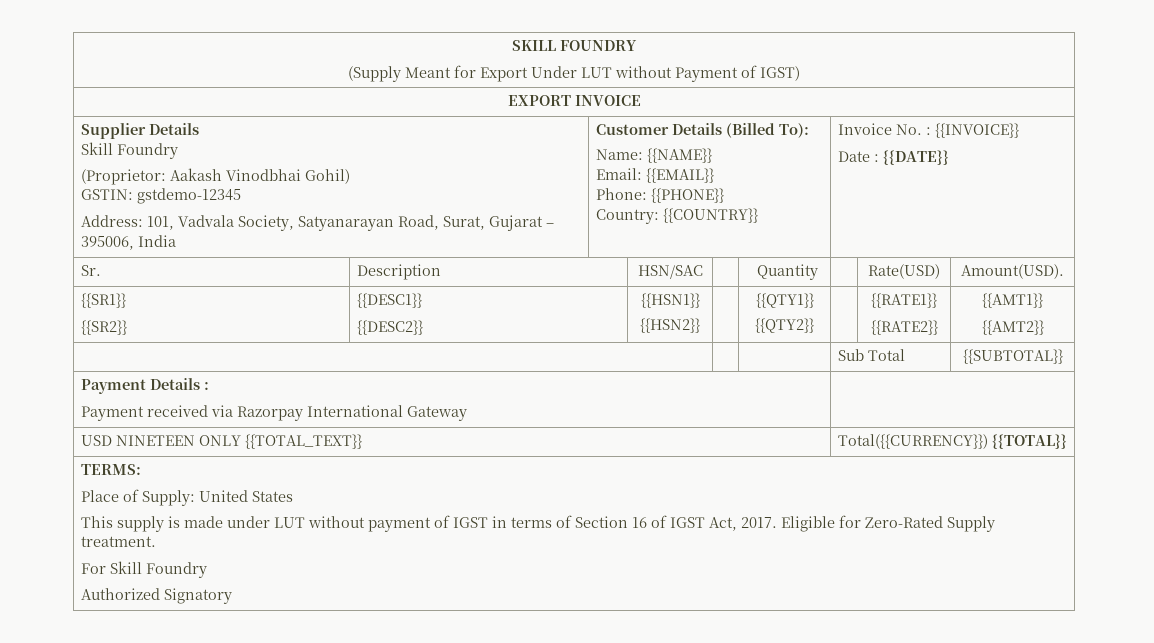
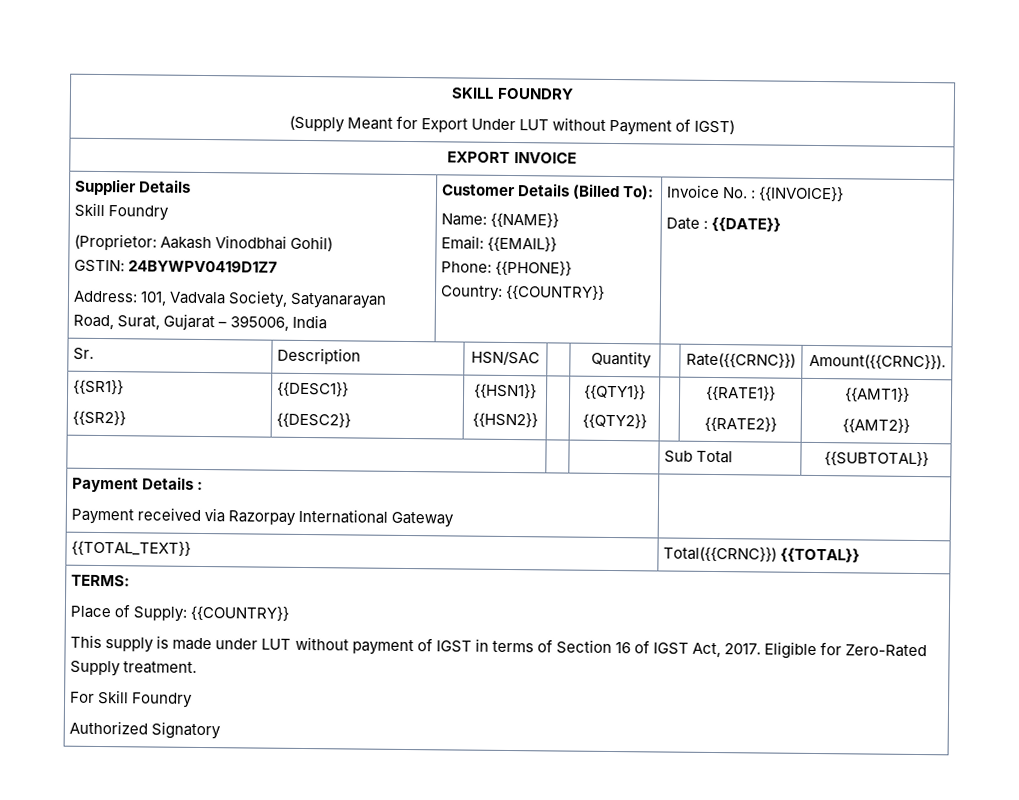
[136,188,241,204] gstdemo-12345 -> [128,260,279,273] 24BYWPV0419D1Z7
[868,264,940,279] [961,264,1064,279] Rate(USD) | Amount(USD). -> [686,352,796,368] [808,353,946,370] Rate({{CRNC}}) | Amount({{CRNC}}).
[80,435,241,446] USD NINETEEN ONLY -> (455, 519) none
[837,434,988,449] Total({{CURRENCY}}) -> [663,546,778,562] Total({{CRNC}})
[198,490,293,502] United States -> [190,605,290,621] {{COUNTRY}}

